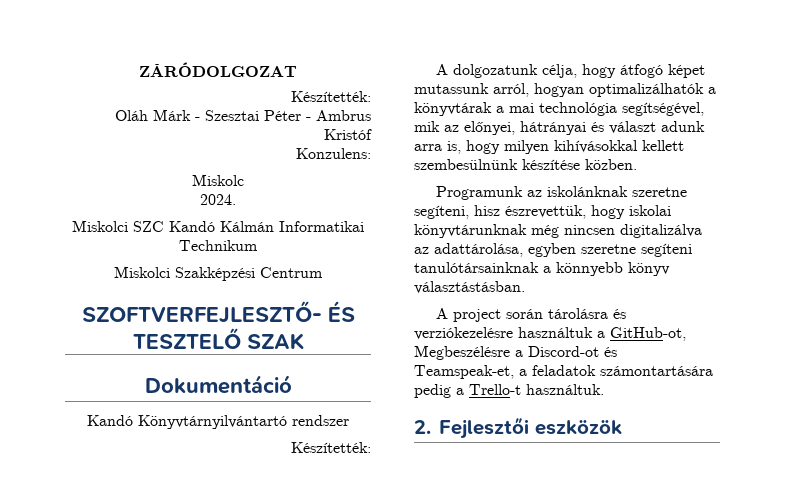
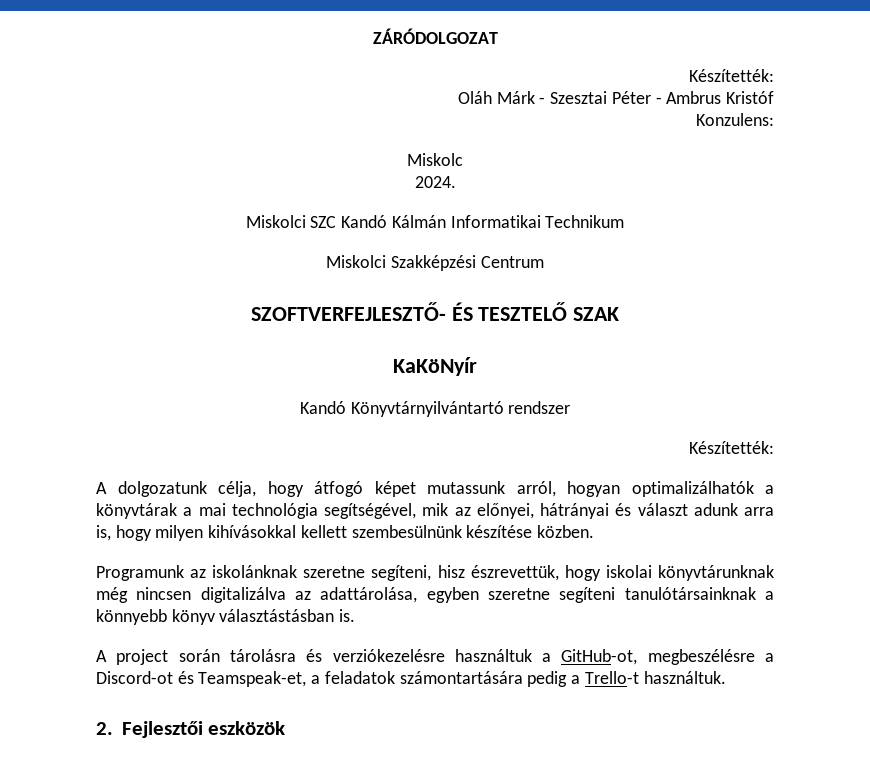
[144,375,292,394] Dokumentáció -> [393,357,477,376] KaKöNyír
[414,281,525,294] választástásban. -> [219,609,356,622] választástásban is.
[414,345,510,360] Megbeszélésre -> [647,649,755,665] megbeszélésre

